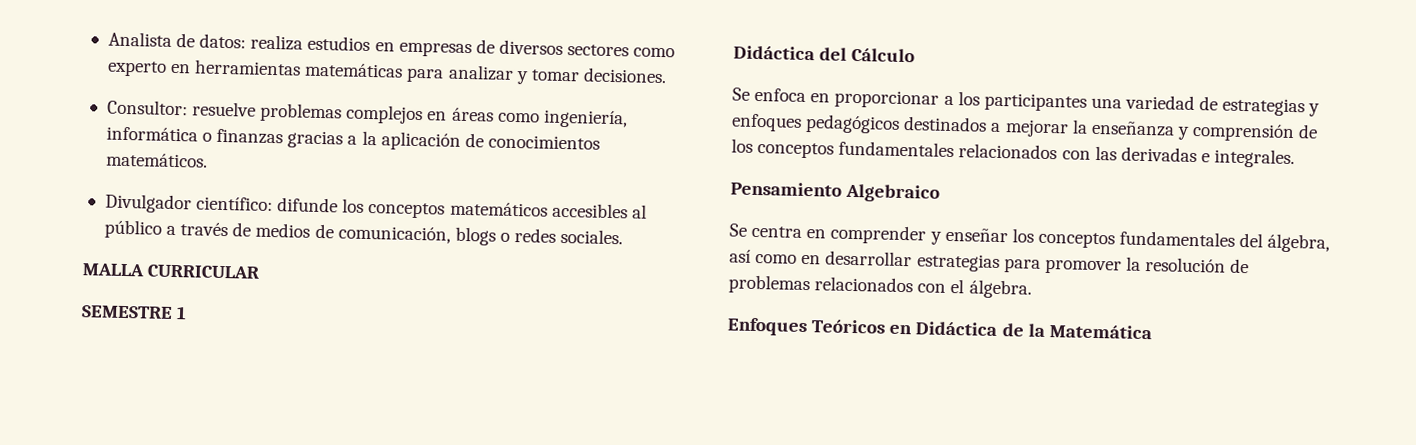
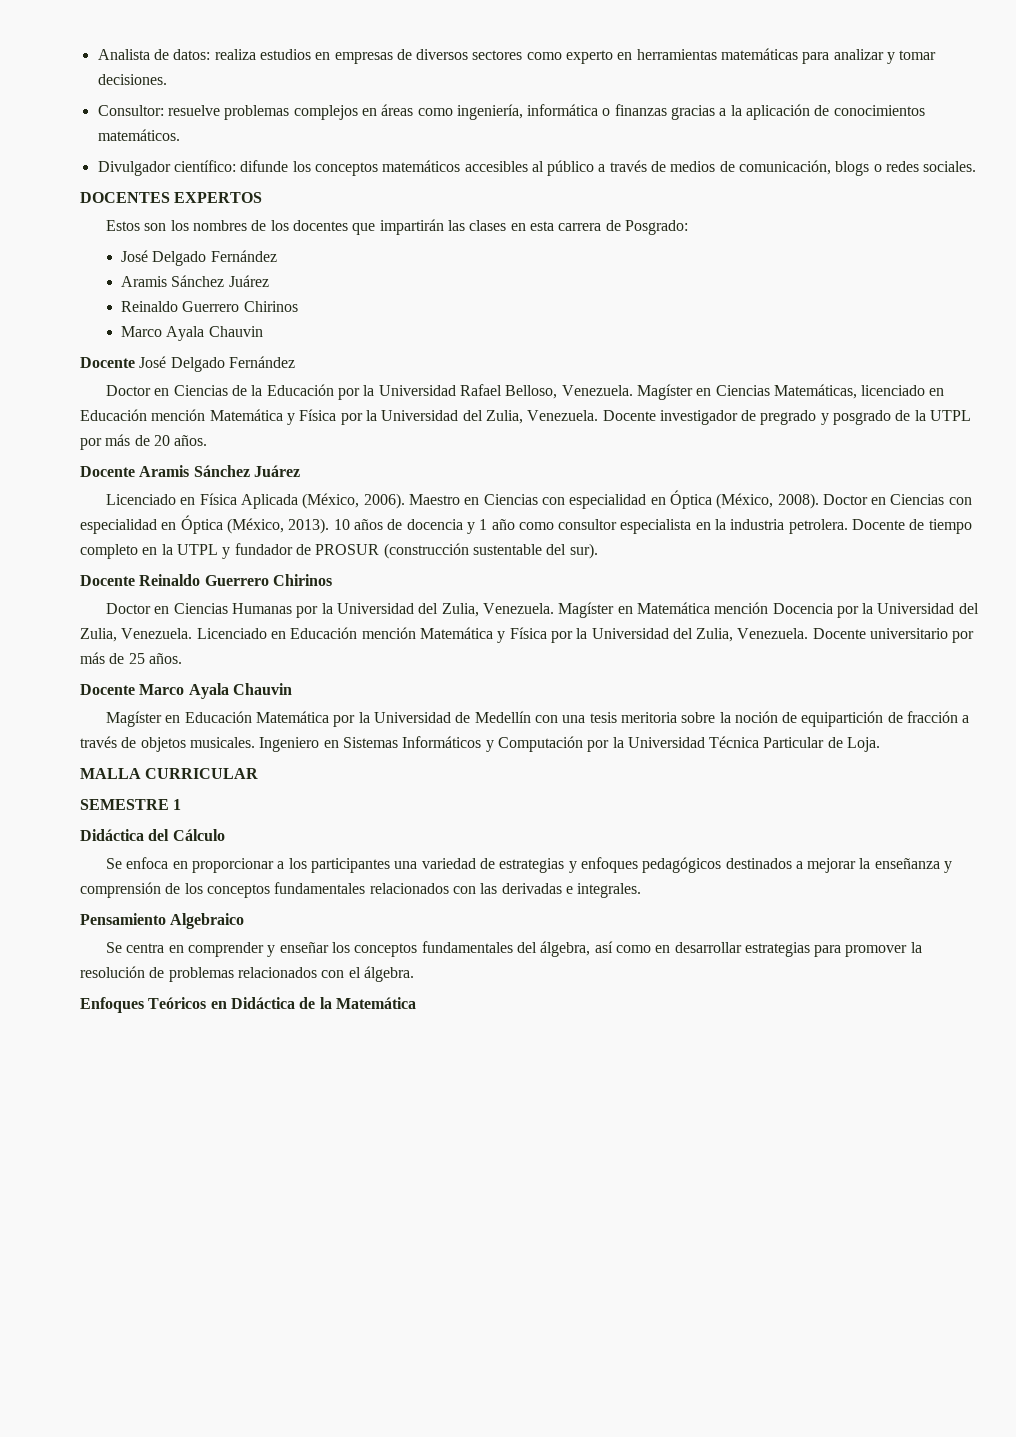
(624, 236) none -> [80,192,263,203] [106,219,688,235] [121,250,277,266] [121,275,269,287] [121,301,298,312] [121,326,263,341] [80,356,295,372] [106,384,945,400] [80,409,972,425] [80,434,208,450] [80,465,300,477] [106,490,972,509] [80,515,972,534] [80,543,598,559] [80,574,332,586] [106,602,979,618] [80,627,975,643] [80,652,182,664] [80,683,292,699] [106,711,970,727] [80,736,881,752] // DOCENTES EXPERTOS // Estos son los nombres de los docentes que impartirán las clases en esta carrera de Posgrado: // José Delgado Fernández // Aramis Sánchez Juárez // Reinaldo Guerrero Chirinos // Marco Ayala Chauvin // Docente José Delgado Fernández // Doctor en Ciencias de la Educación por la Universidad Rafael Belloso, Venezuela. Magíster en Ciencias Matemáticas, licenciado en Educación mención Matemática y Física por la Universidad del Zulia, Venezuela. Docente investigador de pregrado y posgrado de la UTPL por más de 20 años. // Docente Aramis Sánchez Juárez // Licenciado en Física Aplicada (México, 2006). Maestro en Ciencias con especialidad en Óptica (México, 2008). Doctor en Ciencias con especialidad en Óptica (México, 2013). 10 años de docencia y 1 año como consultor especialista en la industria petrolera. Docente de tiempo completo en la UTPL y fundador de PROSUR (construcción sustentable del sur). // Docente Reinaldo Guerrero Chirinos // Doctor en Ciencias Humanas por la Universidad del Zulia, Venezuela. Magíster en Matemática mención Docencia por la Universidad del Zulia, Venezuela. Licenciado en Educación mención Matemática y Física por la Universidad del Zulia, Venezuela. Docente universitario por más de 25 años. // Docente Marco Ayala Chauvin // Magíster en Educación Matemática por la Universidad de Medellín con una tesis meritoria sobre la noción de equipartición de fracción a través de objetos musicales. Ingeniero en Sistemas Informáticos y Computación por la Universidad Técnica Particular de Loja.

